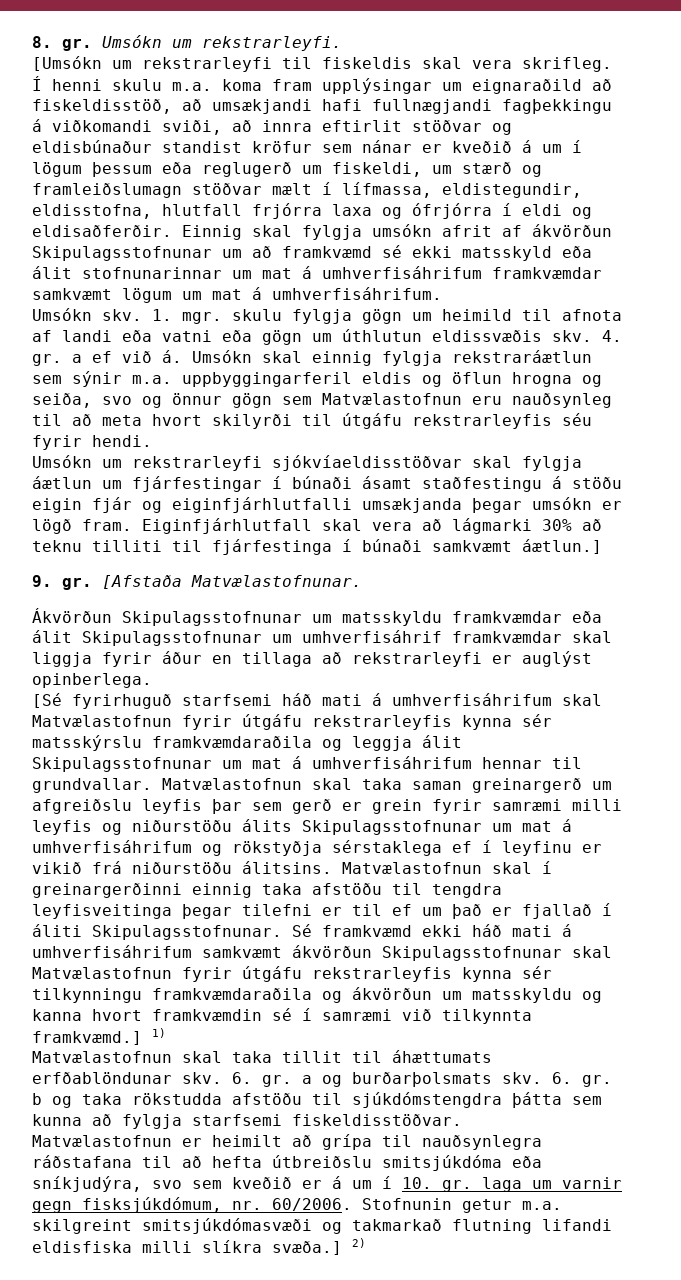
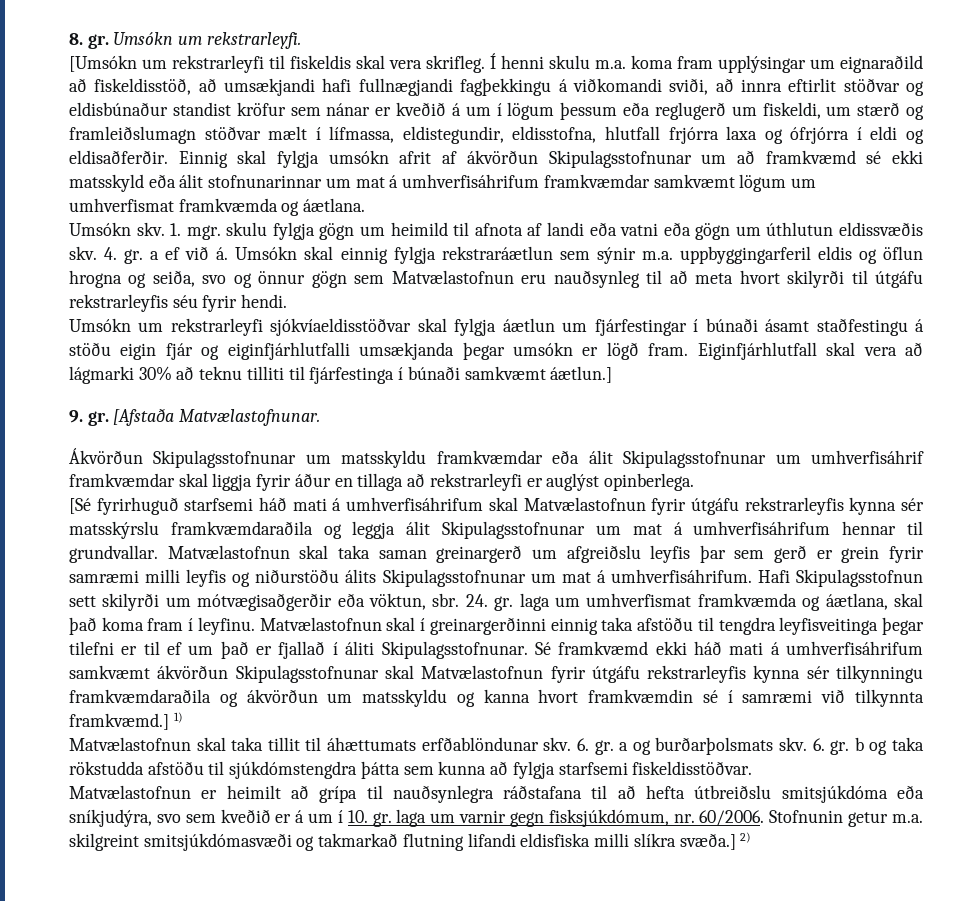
[212,287,442,300] mat á umhverfisáhrifum. -> [69,198,366,216] umhverfismat framkvæmda og áætlana.
[32,840,602,856] [32,861,332,874] umhverfisáhrifum og rökstyðja sérstaklega ef í leyfinu er vikið frá niðurstöðu álitsins. -> [610,569,924,587] [69,593,923,611] [69,617,255,635] umhverfisáhrifum. Hafi Skipulagsstofnun sett skilyrði um mótvægisaðgerðir eða vöktun, sbr. 24. gr. laga um umhverfismat framkvæmda og áætlana, skal það koma fram í leyfinu.

